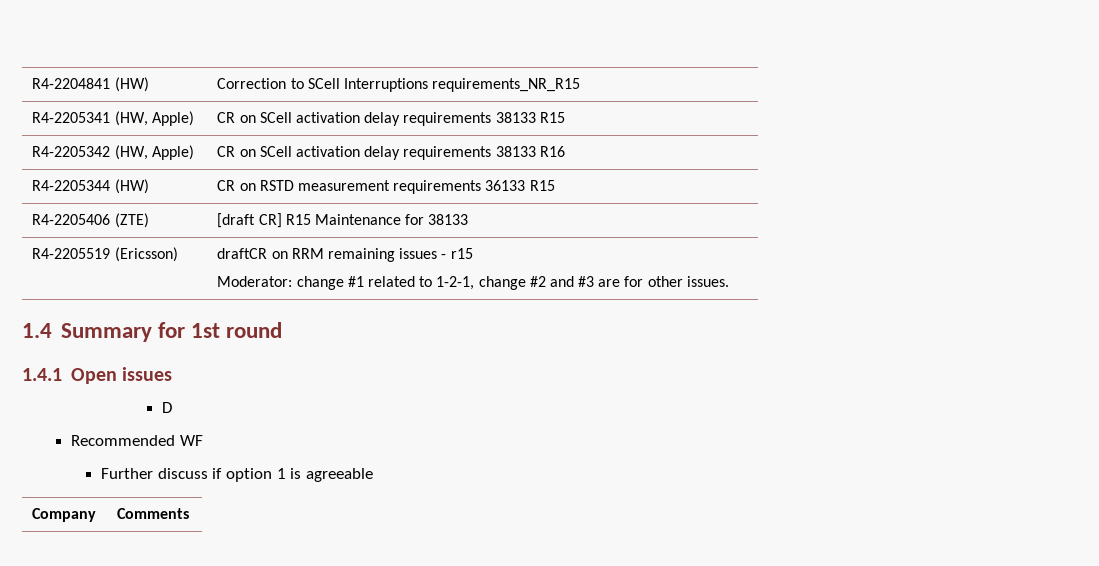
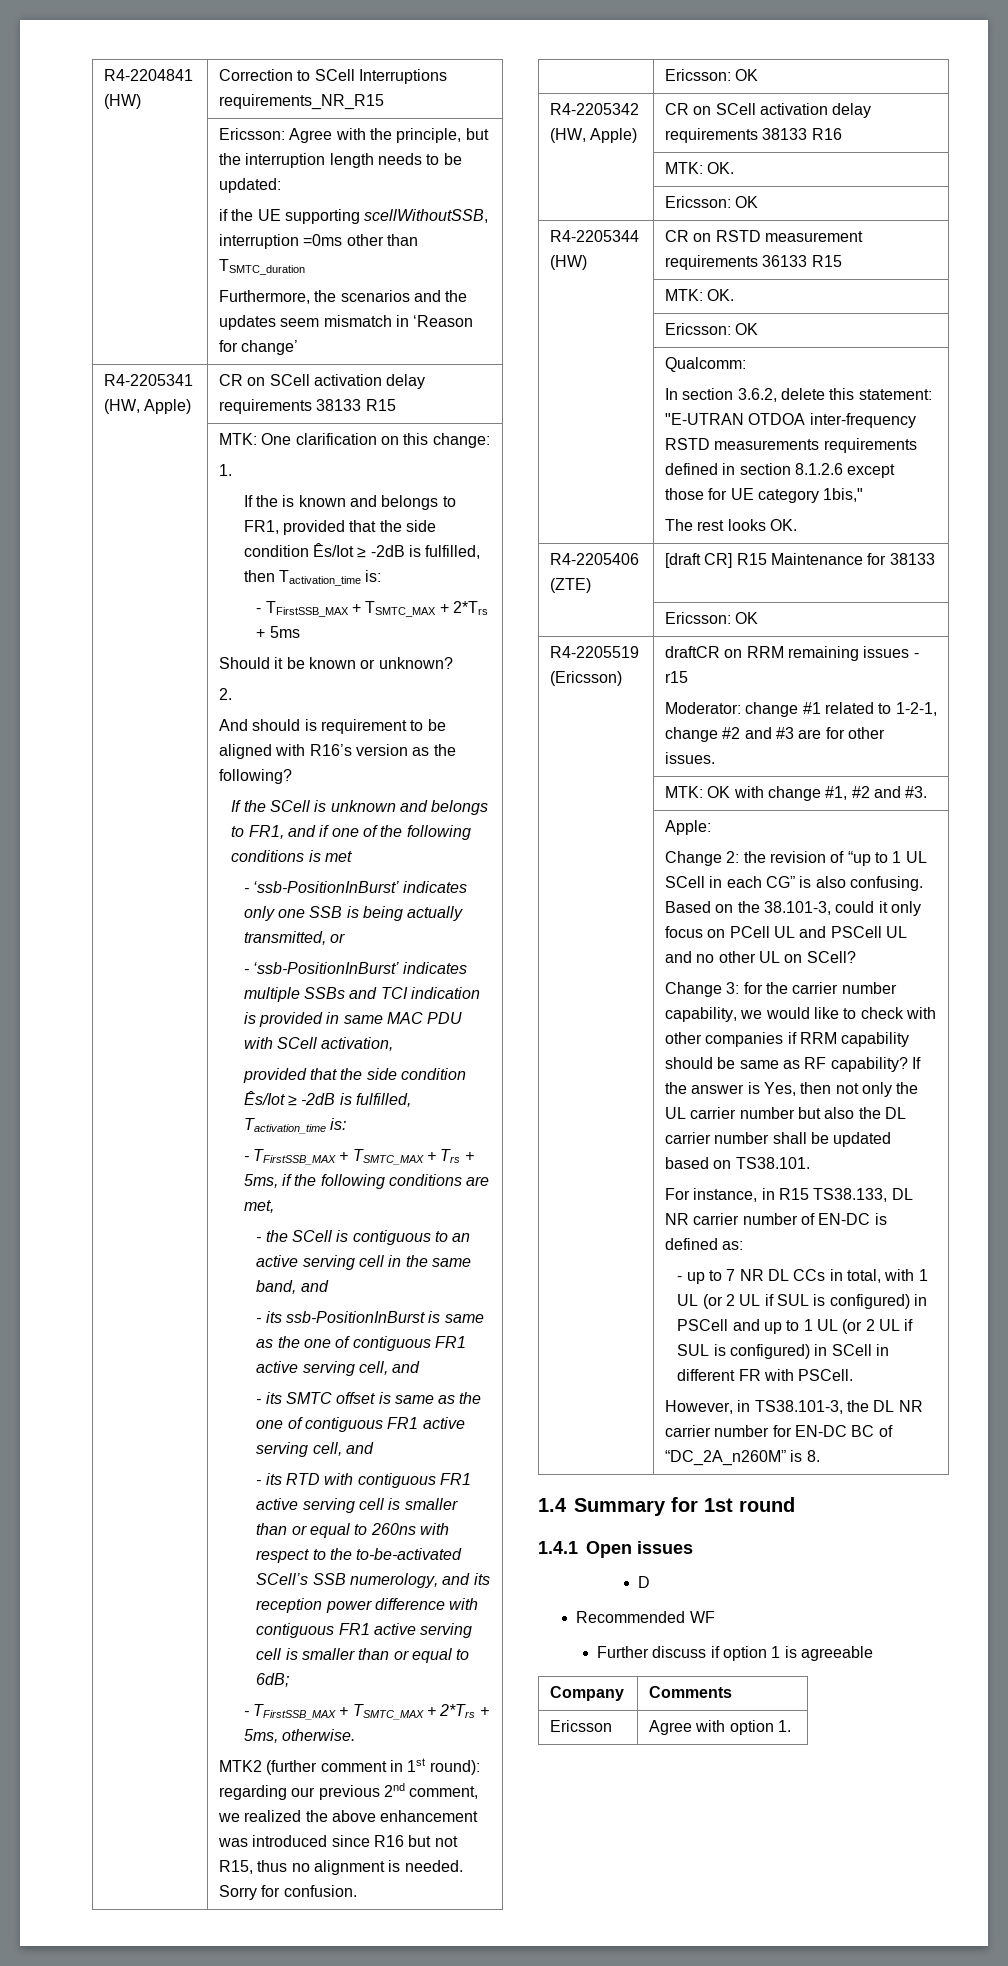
(581, 85) none -> [219,128,489,143] [219,153,462,168] [219,178,282,193] [219,209,489,224] [219,234,418,249] [219,259,306,275] [219,290,468,304] [219,315,474,330] [219,340,299,355] // | Ericsson: Agree with the principle, but the interruption length needs to be updated: // if the UE supporting scellWithoutSSB, interruption =0ms other than TSMTC_duration // Furthermore, the scenarios and the updates seem mismatch in ‘Reason for change’
(565, 117) none -> [219,433,490,448] [219,464,233,476] [243,495,456,510] [243,520,437,535] [243,543,481,559] [243,570,382,586] [256,601,488,617] [256,626,300,638] [219,657,453,669] [219,688,233,700] [219,719,446,734] [219,744,456,759] [219,769,293,784] [231,800,489,815] [231,825,471,840] [231,850,353,862] [243,881,468,893] [243,906,464,921] [243,931,346,945] [243,962,468,974] [243,987,481,1002] [243,1012,463,1027] [243,1037,394,1051] [242,1068,467,1083] [243,1091,412,1107] [243,1118,347,1134] [243,1149,474,1165] [243,1174,490,1189] [243,1200,274,1213] [256,1230,471,1245] [256,1255,471,1270] [256,1280,329,1294] [256,1311,484,1323] [256,1336,466,1351] [256,1361,421,1376] [256,1392,482,1404] [256,1417,465,1432] [256,1442,374,1457] [256,1473,471,1488] [256,1498,458,1513] [256,1523,449,1538] [256,1548,463,1563] [256,1573,490,1588] [256,1598,479,1613] [256,1623,473,1638] [256,1648,470,1663] [256,1673,290,1687] [243,1704,489,1720] [243,1729,356,1743] [219,1758,480,1775] [219,1783,479,1800] [218,1810,479,1822] [218,1835,458,1847] [219,1860,463,1875] [219,1885,357,1900] [665,69,759,81] // | MTK: One clarification on this change: // 1. // If the is known and belongs to FR1, provided that the side condition Ês/Iot ≥ -2dB is fulfilled, then Tactivation_time is: // - TFirstSSB_MAX + TSMTC_MAX + 2*Trs + 5ms // Should it be known or unknown? // 2. // And should is requirement to be aligned with R16’s version as the following? // If the SCell is unknown and belongs to FR1, and if one of the following conditions is met // - ‘ssb-PositionInBurst’ indicates only one SSB is being actually transmitted, or // - ‘ssb-PositionInBurst’ indicates multiple SSBs and TCI indication is provided in same MAC PDU with SCell activation, // provided that the side condition Ês/Iot ≥ -2dB is fulfilled, Tactivation_time is: // - TFirstSSB_MAX + TSMTC_MAX + Trs + 5ms, if the following conditions are met, // - the SCell is contiguous to an active serving cell in the same band, and // - its ssb-PositionInBurst is same as the one of contiguous FR1 active serving cell, and // - its SMTC offset is same as the one of contiguous FR1 active serving cell, and // - its RTD with contiguous FR1 active serving cell is smaller than or equal to 260ns with respect to the to-be-activated SCell’s SSB numerology, and its reception power difference with contiguous FR1 active serving cell is smaller than or equal to 6dB; // - TFirstSSB_MAX + TSMTC_MAX + 2*Trs + 5ms, otherwise. // MTK2 (further comment in 1st round): regarding our previous 2nd comment, we realized the above enhancement was introduced since R16 but not R15, thus no alignment is needed. Sorry for confusion. // | Ericsson: OK
(565, 151) none -> [665,162,735,174] [665,196,759,208] // | MTK: OK. // | Ericsson: OK
(555, 185) none -> [665,289,735,301] [665,323,759,335] [665,357,747,372] [665,388,932,402] [665,413,916,428] [665,438,917,453] [665,463,896,478] [665,488,864,503] [665,519,797,531] // | MTK: OK. // | Ericsson: OK // | Qualcomm: // In section 3.6.2, delete this statement: "E-UTRAN OTDOA inter-frequency RSTD measurements requirements defined in section 8.1.2.6 except those for UE category 1bis," // The rest looks OK.
(469, 219) none -> [665,612,759,624] // | Ericsson: OK
(729, 281) none -> [665,786,928,801] [665,820,712,835] [665,851,927,866] [665,876,923,891] [665,901,921,916] [665,926,907,938] [665,951,856,963] [665,982,897,997] [665,1007,936,1022] [665,1032,910,1047] [665,1057,921,1072] [665,1082,919,1097] [665,1107,906,1119] [665,1132,892,1147] [665,1157,810,1169] [665,1188,913,1202] [665,1213,887,1225] [665,1238,744,1250] [677,1269,928,1284] [677,1294,927,1309] [677,1319,914,1334] [677,1344,890,1359] [677,1369,854,1381] [665,1400,923,1414] [665,1425,893,1437] [665,1450,820,1466] // | MTK: OK with change #1, #2 and #3. // | Apple: // Change 2: the revision of “up to 1 UL SCell in each CG” is also confusing. Based on the 38.101-3, could it only focus on PCell UL and PSCell UL and no other UL on SCell? // Change 3: for the carrier number capability, we would like to check with other companies if RRM capability should be same as RF capability? If the answer is Yes, then not only the UL carrier number but also the DL carrier number shall be updated based on TS38.101. // For instance, in R15 TS38.133, DL NR carrier number of EN-DC is defined as: // - up to 7 NR DL CCs in total, with 1 UL (or 2 UL if SUL is configured) in PSCell and up to 1 UL (or 2 UL if SUL is configured) in SCell in different FR with PSCell. // However, in TS38.101-3, the DL NR carrier number for EN-DC BC of “DC_2A_n260M” is 8.
(190, 513) none -> [550,1720,613,1732] [649,1720,791,1735] // Ericsson | Agree with option 1.

